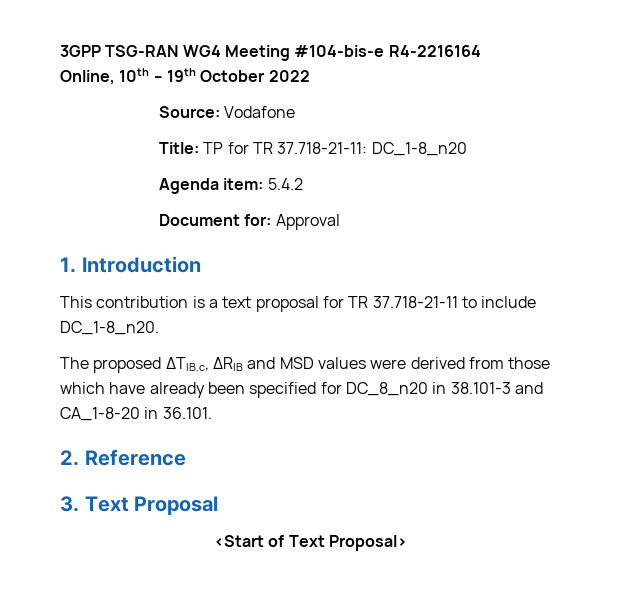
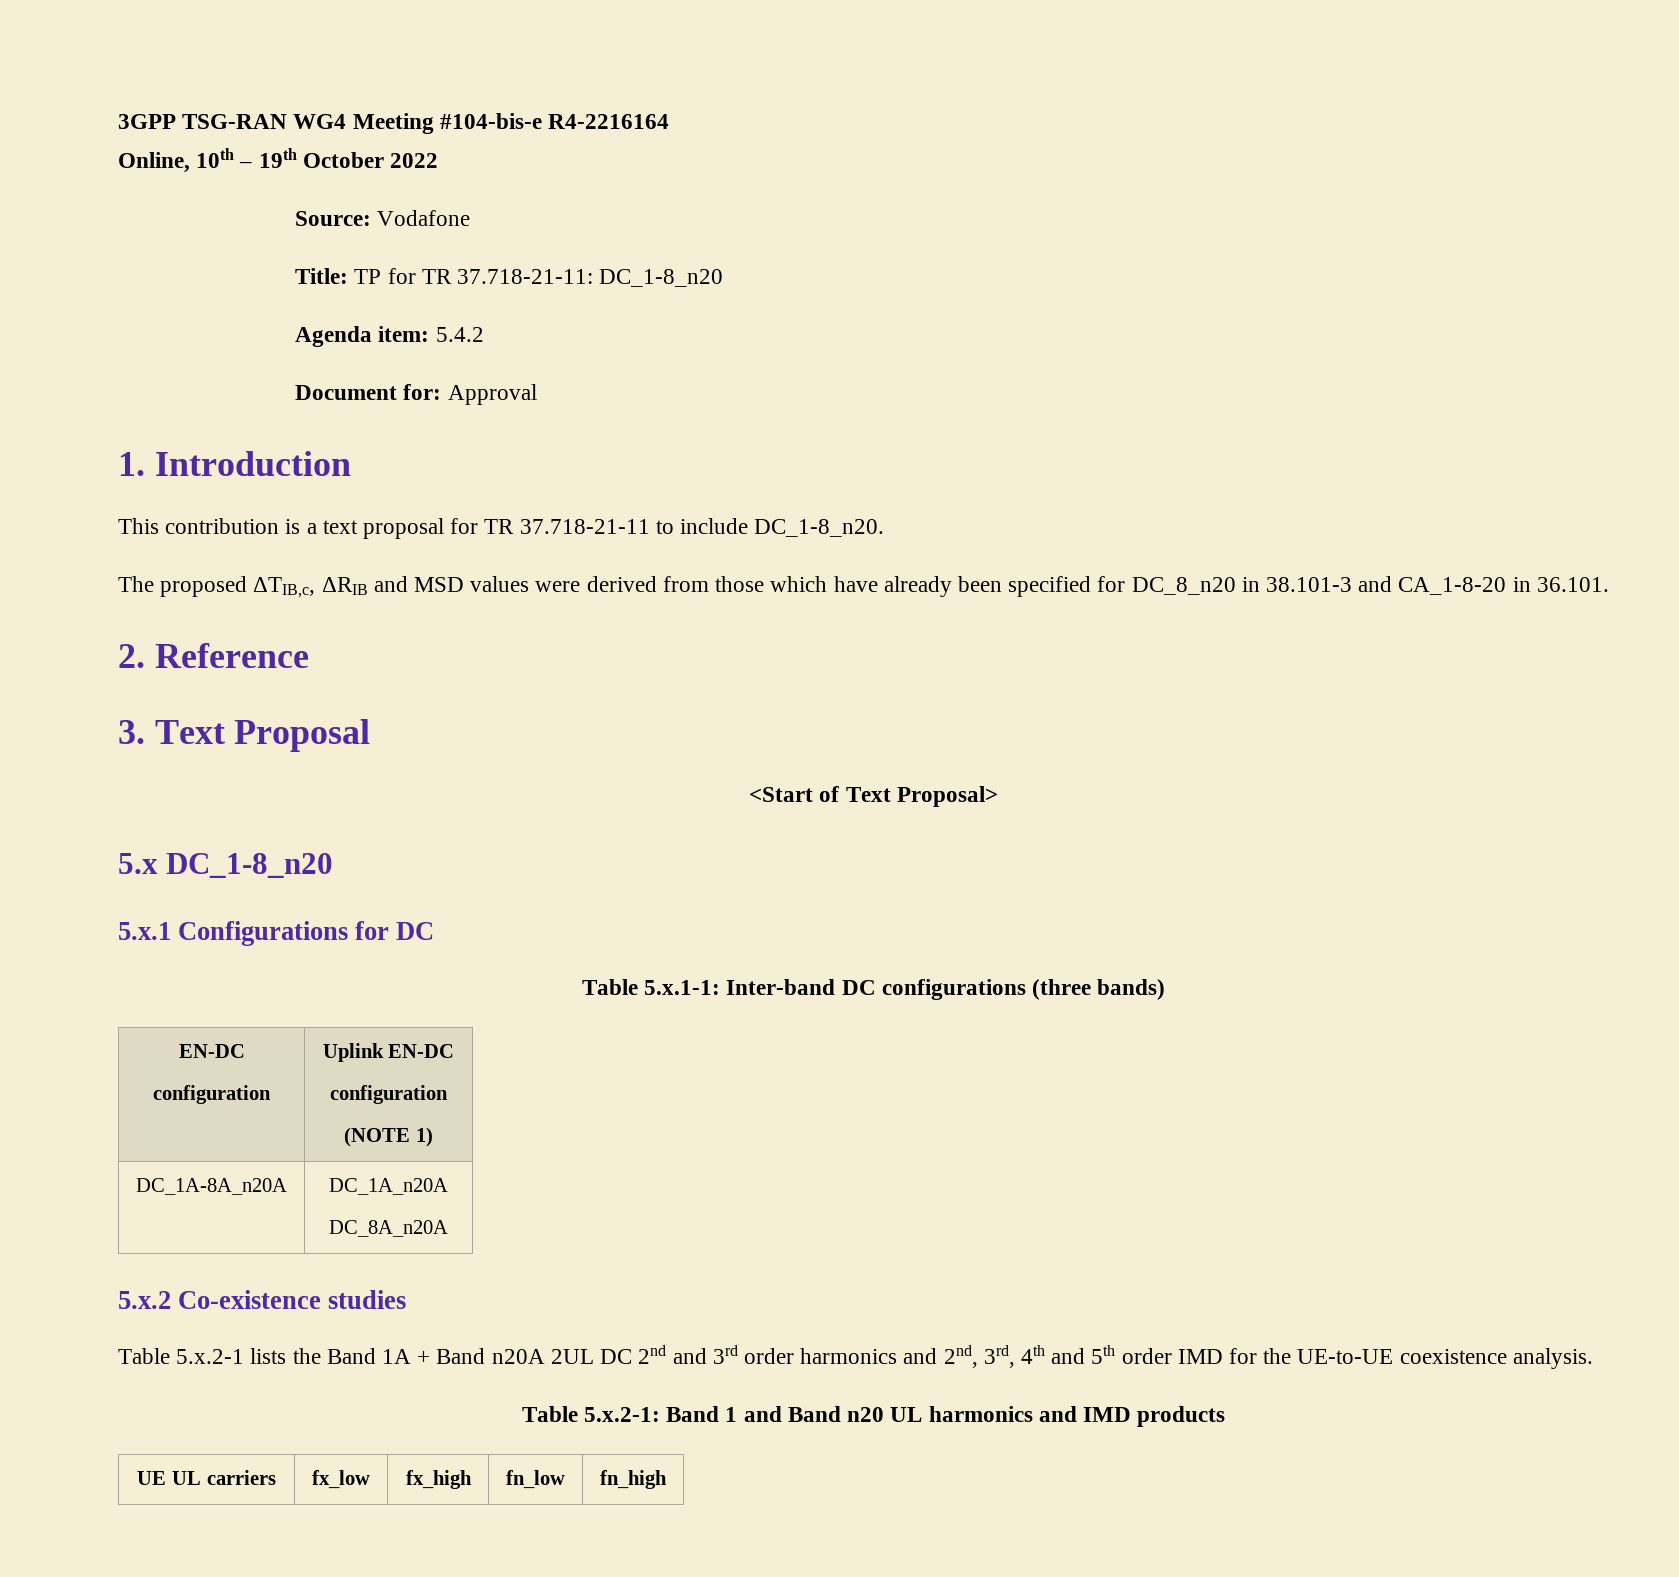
(407, 543) none -> [118,853,334,878] [118,921,435,946] [581,979,1166,1000] [178,1044,245,1058] [153,1085,271,1104] [322,1043,455,1062] [330,1085,448,1104] [344,1127,433,1147] [136,1178,287,1195] [329,1178,448,1195] [329,1220,448,1237] [118,1290,407,1309] [118,1345,1593,1369] [521,1406,1226,1427] [137,1470,276,1485] [312,1470,370,1489] [405,1470,472,1489] [506,1470,565,1489] [600,1470,667,1489] // 5.x DC_1-8_n20 // 5.x.1 Configurations for DC // Table 5.x.1-1: Inter-band DC configurations (three bands) // EN-DC // configuration | Uplink EN-DC // configuration // (NOTE 1) // DC_1A-8A_n20A | DC_1A_n20A // DC_8A_n20A // 5.x.2 Co-existence studies // Table 5.x.2-1 lists the Band 1A + Band n20A 2UL DC 2nd and 3rd order harmonics and 2nd, 3rd, 4th and 5th order IMD for the UE-to-UE coexistence analysis. // Table 5.x.2-1: Band 1 and Band n20 UL harmonics and IMD products // UE UL carriers | fx_low | fx_high | fn_low | fn_high

